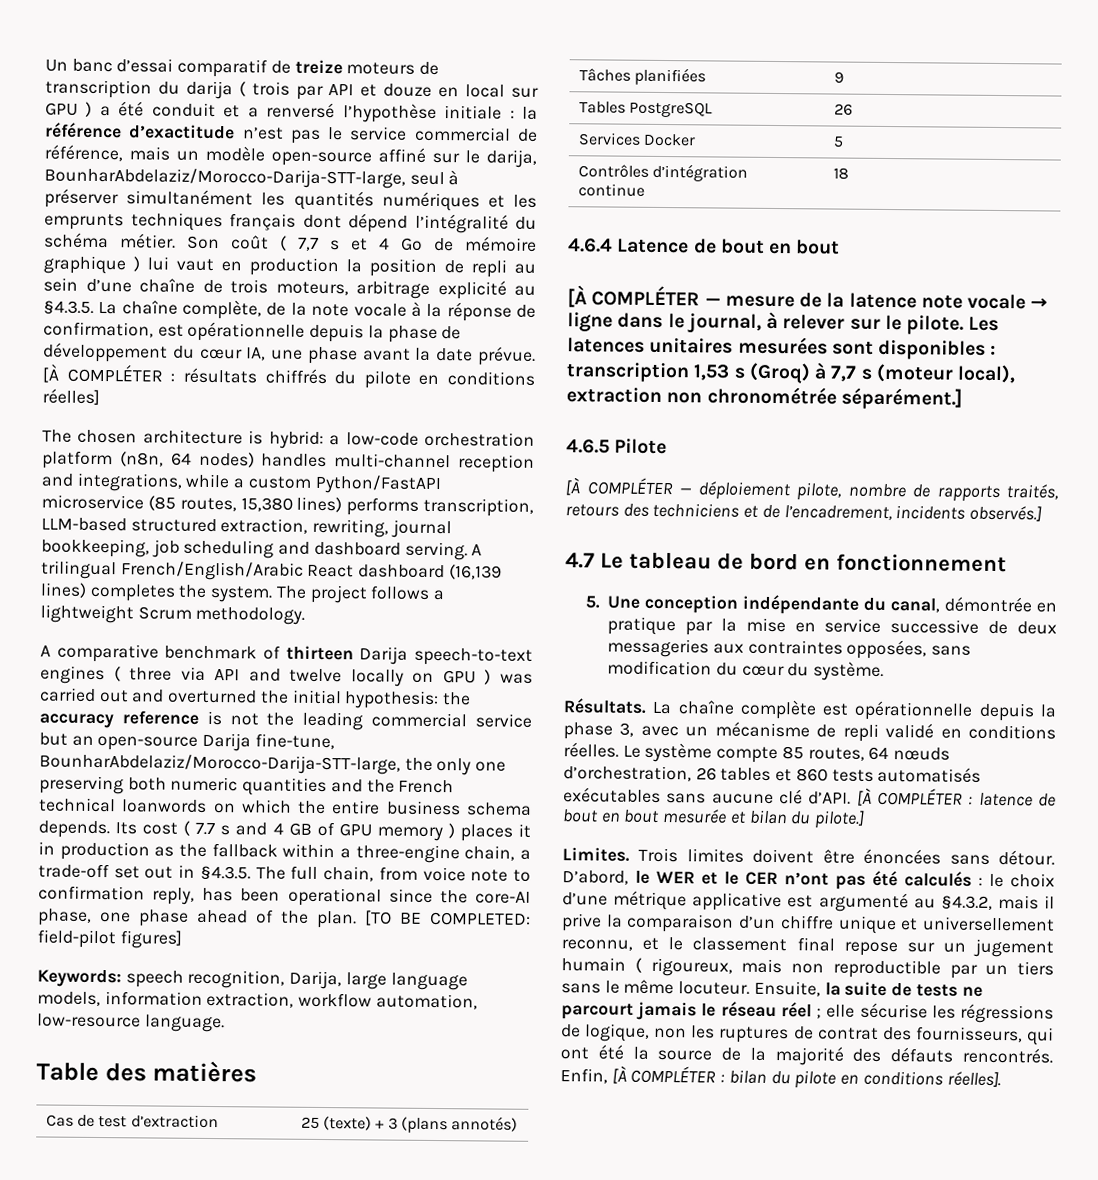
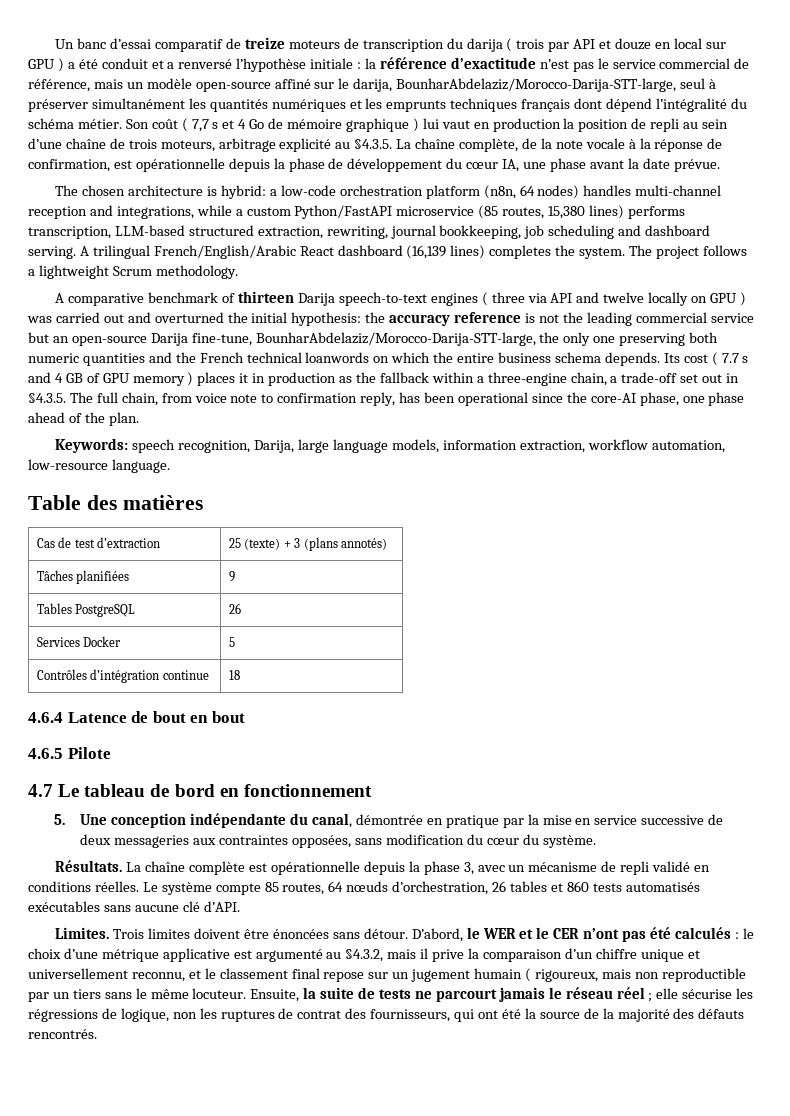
[42,363,535,389] [42,388,100,405] [À COMPLÉTER : résultats chiffrés du pilote en conditions réelles] -> (720, 165) none
[365,910,531,926] [37,929,182,949] [TO BE COMPLETED: field-pilot figures] -> (139, 419) none
[567,285,1049,310] [567,311,1000,335] [567,336,997,360] [566,362,1017,384] [566,386,963,410] [566,438,668,455] [565,477,1058,503] [565,502,1043,522] [À COMPLÉTER — mesure de la latence note vocale → ligne dans le journal, à relever sur le pilote. Les latences unitaires mesurées sont disponibles : transcription 1,53 s (Groq) à 7,7 s (moteur local), extraction non chronométrée séparément.] // 4.6.5 Pilote // [À COMPLÉTER — déploiement pilote, nombre de rapports traités, retours des techniciens et de l’encadrement, incidents observés.] -> [28,747,111,759] 4.6.5 Pilote
[856,787,1056,807] [562,809,866,829] [À COMPLÉTER : latence de bout en bout mesurée et bilan du pilote.] -> (240, 906) none
[560,1065,1001,1089] Enfin, [À COMPLÉTER : bilan du pilote en conditions réelles]. -> (97, 1034) none

